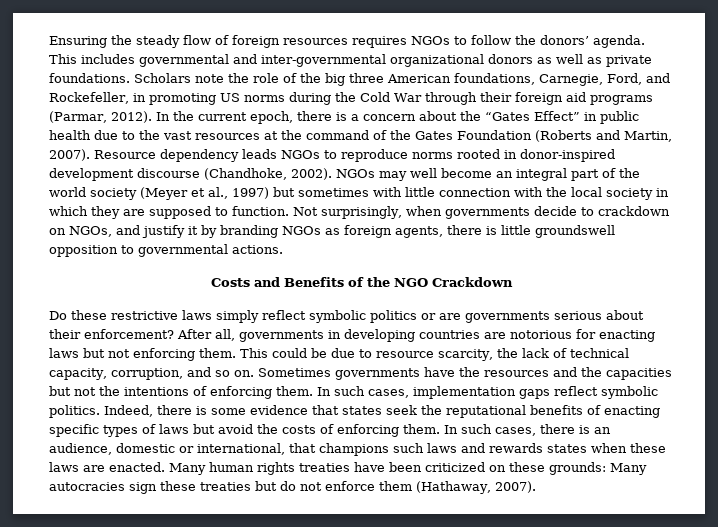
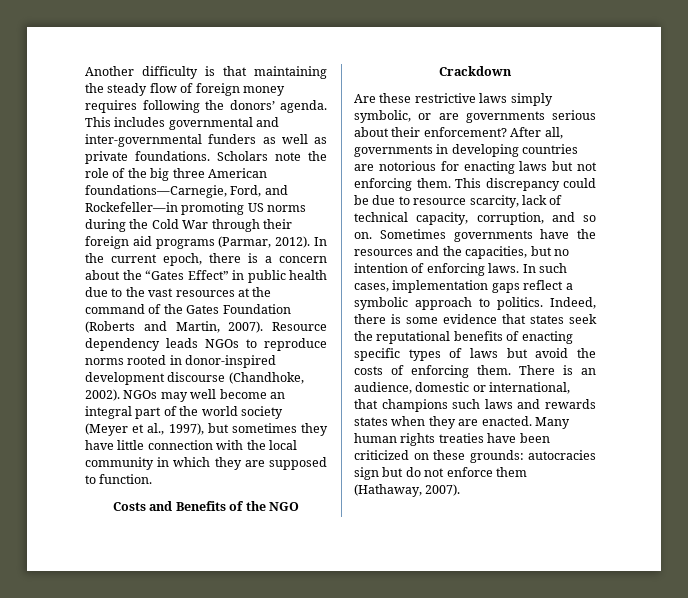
[49,36,107,48] Ensuring -> [85,66,327,79] Another difficulty is that maintaining
[283,35,511,48] resources requires NGOs to follow -> [242,86,285,96] [85,100,200,113] money requires following
[390,54,533,67] organizational donors -> [208,134,257,144] funders
[454,73,670,86] [49,92,146,104] foundations, Carnegie, Ford, and Rockefeller, in -> [85,185,288,198] [85,202,178,212] foundations—Carnegie, Ford, and Rockefeller—in
[232,187,269,199] 1997) -> [168,423,204,435] 1997),
[373,187,402,197] with -> [301,423,328,436] [85,440,114,450] they have
[606,188,653,200] society -> [85,457,154,470] community
[293,206,670,219] [49,225,615,238] [49,244,283,257] Not surprisingly, when governments decide to crackdown on NGOs, and justify it by branding NGOs as foreign agents, there is little groundswell opposition to governmental actions. -> (153, 479) none
[49,311,67,320] Do -> [354,94,376,103] Are
[262,310,417,323] reflect symbolic politics -> [354,110,411,123] symbolic,
(268, 353) none -> [485,178,560,191] discrepancy
[496,348,518,358] the -> (519, 201) none
[605,368,672,380] [49,386,313,399] capacities but not the intentions of enforcing them. -> [465,246,569,259] [354,263,520,276] capacities, but no intention of enforcing laws.
[601,386,658,399] symbolic -> [565,283,573,290] [354,297,490,310] a symbolic approach to
[444,424,575,436] In such cases, there -> [519,365,555,375] There
[630,443,666,453] [49,462,79,472] these laws -> [428,416,456,429] they
[610,463,647,475] Many -> (524, 456) none
[160,481,251,491] these treaties -> (379, 473) none

